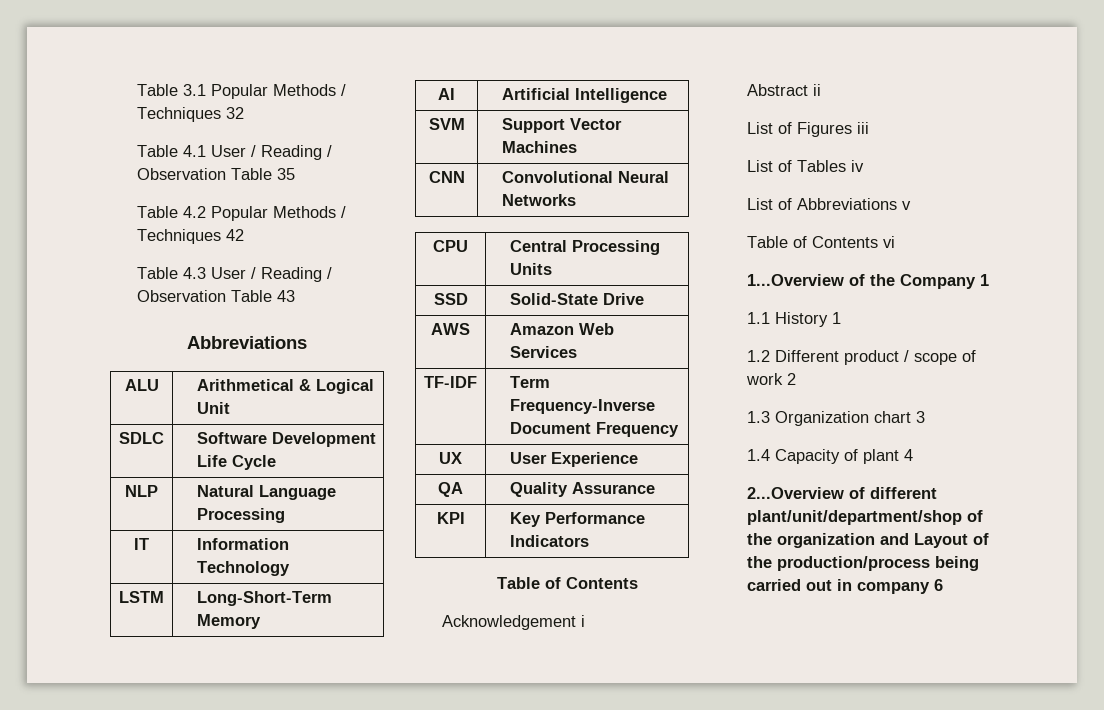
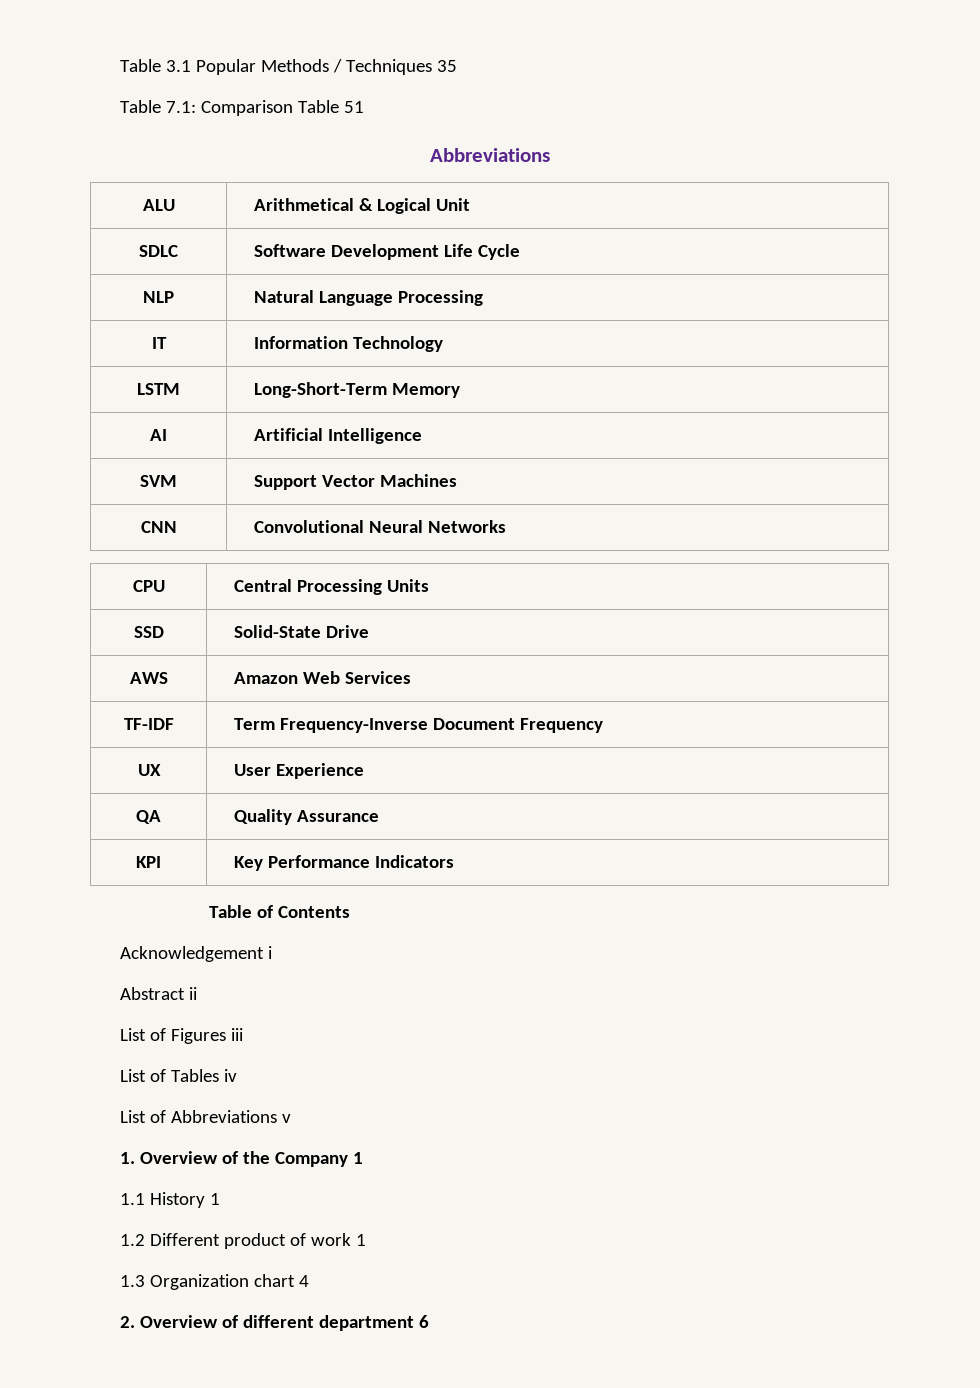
[226,107,245,119] [137,145,333,160] [137,168,296,180] [137,206,347,221] [137,229,245,244] [137,267,333,282] [137,290,296,302] 32 // Table 4.1 User / Reading / Observation Table 35 // Table 4.2 Popular Methods / Techniques 42 // Table 4.3 User / Reading / Observation Table 43 -> [436,60,457,72] [119,100,364,116] 35 // Table 7.1: Comparison Table 51
[747,236,896,248] [747,274,845,286] Table of Contents vi // 1...Overview -> [119,1151,218,1164] 1. Overview
[904,350,958,365] / scope -> (286, 1241) none
[787,373,797,385] 2 -> [355,1234,366,1246] 1
[916,411,926,423] [747,449,914,464] [747,487,938,499] [747,510,984,525] [747,533,990,548] [747,556,980,571] [747,579,931,594] 3 // 1.4 Capacity of plant 4 // 2...Overview of different plant/unit/department/shop of the organization and Layout of the production/process being carried out in company -> [298,1275,309,1287] [119,1315,414,1331] 4 // 2. Overview of different department

